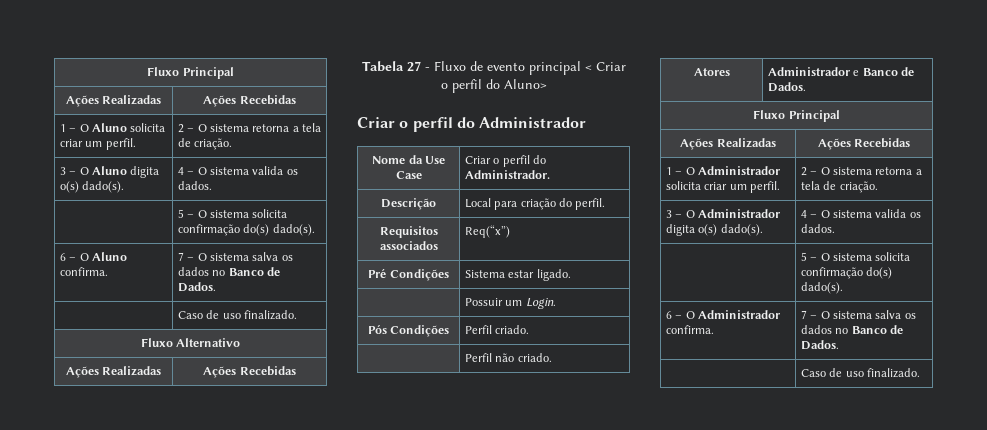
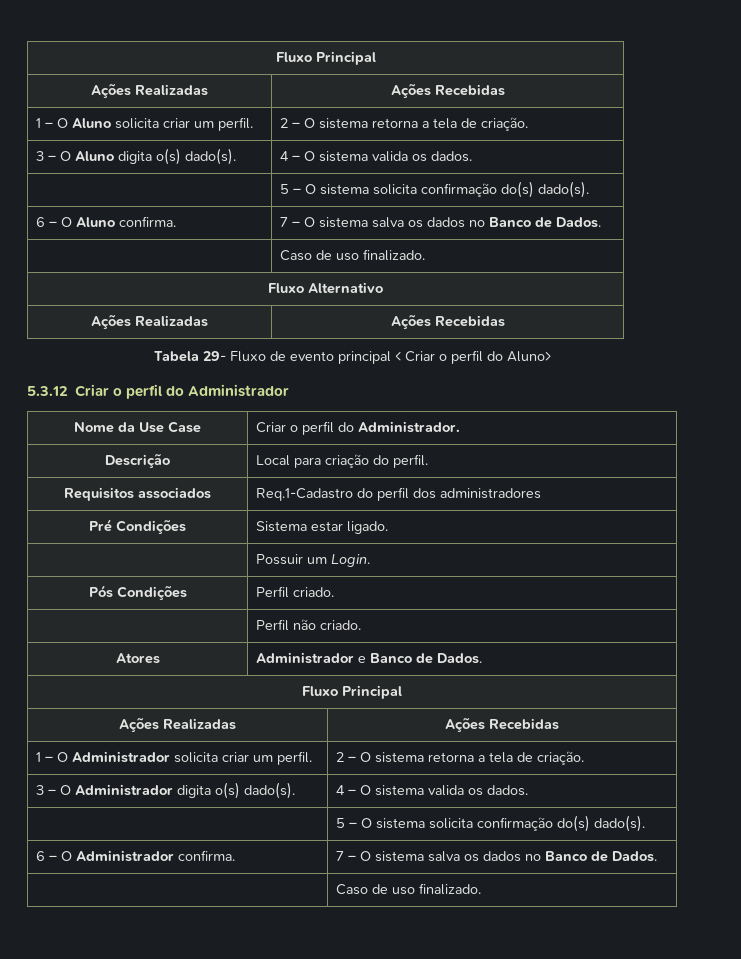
[406,61,430,72] 27 - -> [202,351,226,361] 29-
(547, 84) none -> [27,386,68,396] 5.3.12
[464,225,510,238] Req(“x”) -> [256,487,542,501] Req.1-Cadastro do perfil dos administradores

